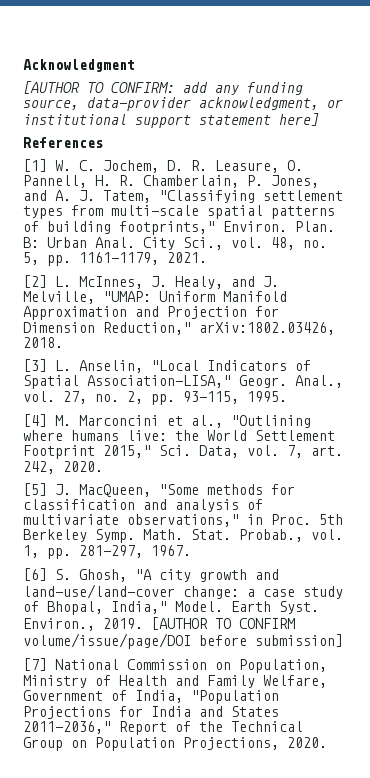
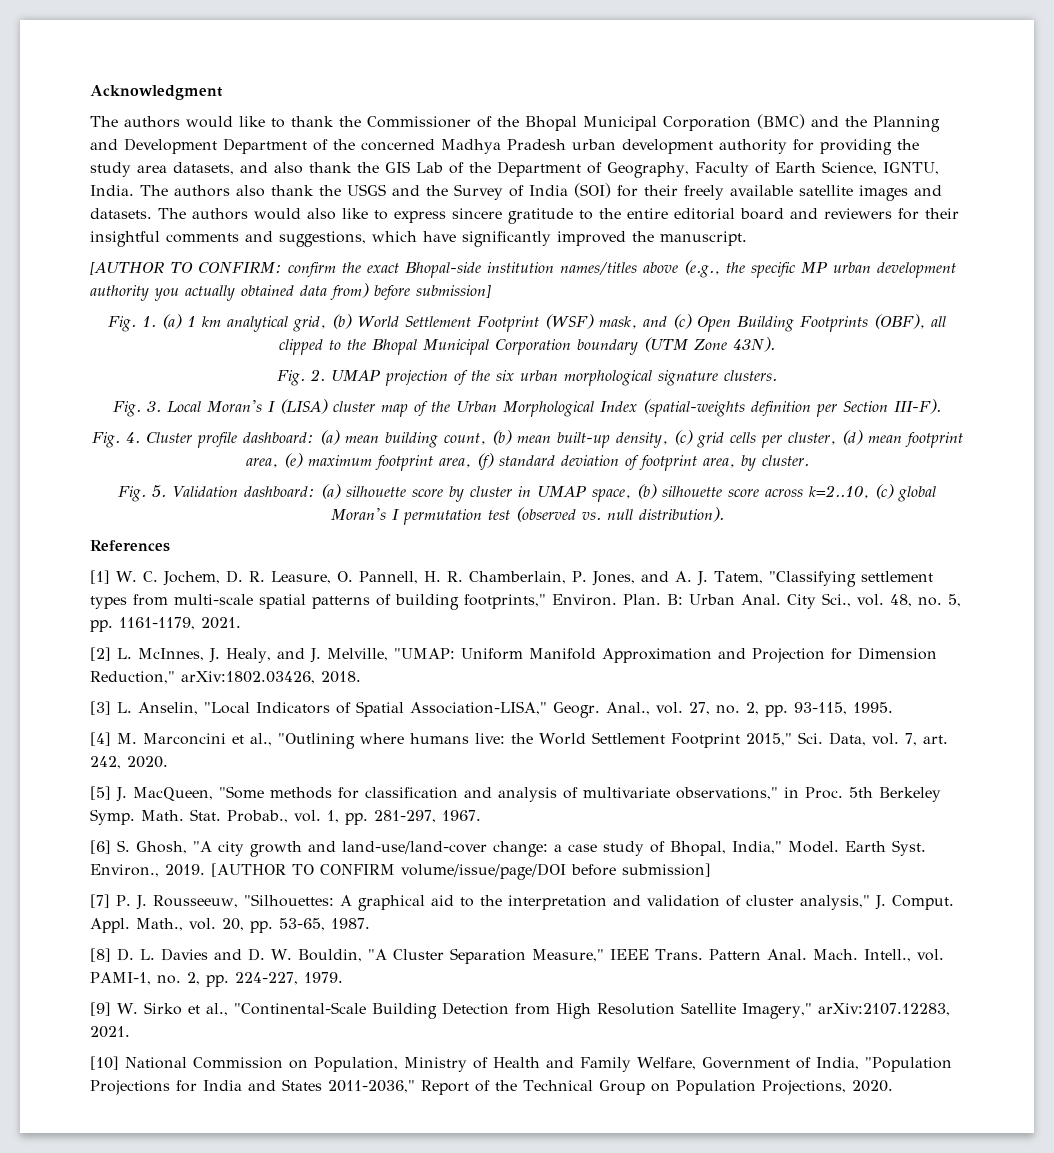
[23,81,303,95] [23,97,343,111] [23,113,319,128] [AUTHOR TO CONFIRM: add any funding source, data-provider acknowledgment, or institutional support statement here] -> [90,114,940,132] [90,138,919,155] [90,161,939,178] [90,183,942,201] [90,208,959,224] [90,231,747,247] [90,260,956,278] [90,283,491,301] [108,314,946,332] [279,337,775,355] [277,369,777,386] [113,399,941,417] [91,430,963,448] [245,453,809,471] [118,484,936,502] [330,507,724,525] The authors would like to thank the Commissioner of the Bhopal Municipal Corporation (BMC) and the Planning and Development Department of the concerned Madhya Pradesh urban development authority for providing the study area datasets, and also thank the GIS Lab of the Department of Geography, Faculty of Earth Science, IGNTU, India. The authors also thank the USGS and the Survey of India (SOI) for their freely available satellite images and datasets. The authors would also like to express sincere gratitude to the entire editorial board and reviewers for their insightful comments and suggestions, which have significantly improved the manuscript. // [AUTHOR TO CONFIRM: confirm the exact Bhopal-side institution names/titles above (e.g., the specific MP urban development authority you actually obtained data from) before submission] // Fig. 1. (a) 1 km analytical grid, (b) World Settlement Footprint (WSF) mask, and (c) Open Building Footprints (OBF), all clipped to the Bhopal Municipal Corporation boundary (UTM Zone 43N). // Fig. 2. UMAP projection of the six urban morphological signature clusters. // Fig. 3. Local Moran's I (LISA) cluster map of the Urban Morphological Index (spatial-weights definition per Section III-F). // Fig. 4. Cluster profile dashboard: (a) mean building count, (b) mean built-up density, (c) grid cells per cluster, (d) mean footprint area, (e) maximum footprint area, (f) standard deviation of footprint area, by cluster. // Fig. 5. Validation dashboard: (a) silhouette score by cluster in UMAP space, (b) silhouette score across k=2..10, (c) global Moran's I permutation test (observed vs. null distribution).
(47, 664) none -> [116,894,954,911] [90,918,370,933] [90,948,944,964] [90,972,343,987] [90,1002,950,1019] [90,1026,130,1038] [90,1056,119,1070] P. J. Rousseeuw, "Silhouettes: A graphical aid to the interpretation and validation of cluster analysis," J. Comput. Appl. Math., vol. 20, pp. 53-65, 1987. // [8] D. L. Davies and D. W. Bouldin, "A Cluster Separation Measure," IEEE Trans. Pattern Anal. Mach. Intell., vol. PAMI-1, no. 2, pp. 224-227, 1979. // [9] W. Sirko et al., "Continental-Scale Building Detection from High Resolution Satellite Imagery," arXiv:2107.12283, 2021. // [10]

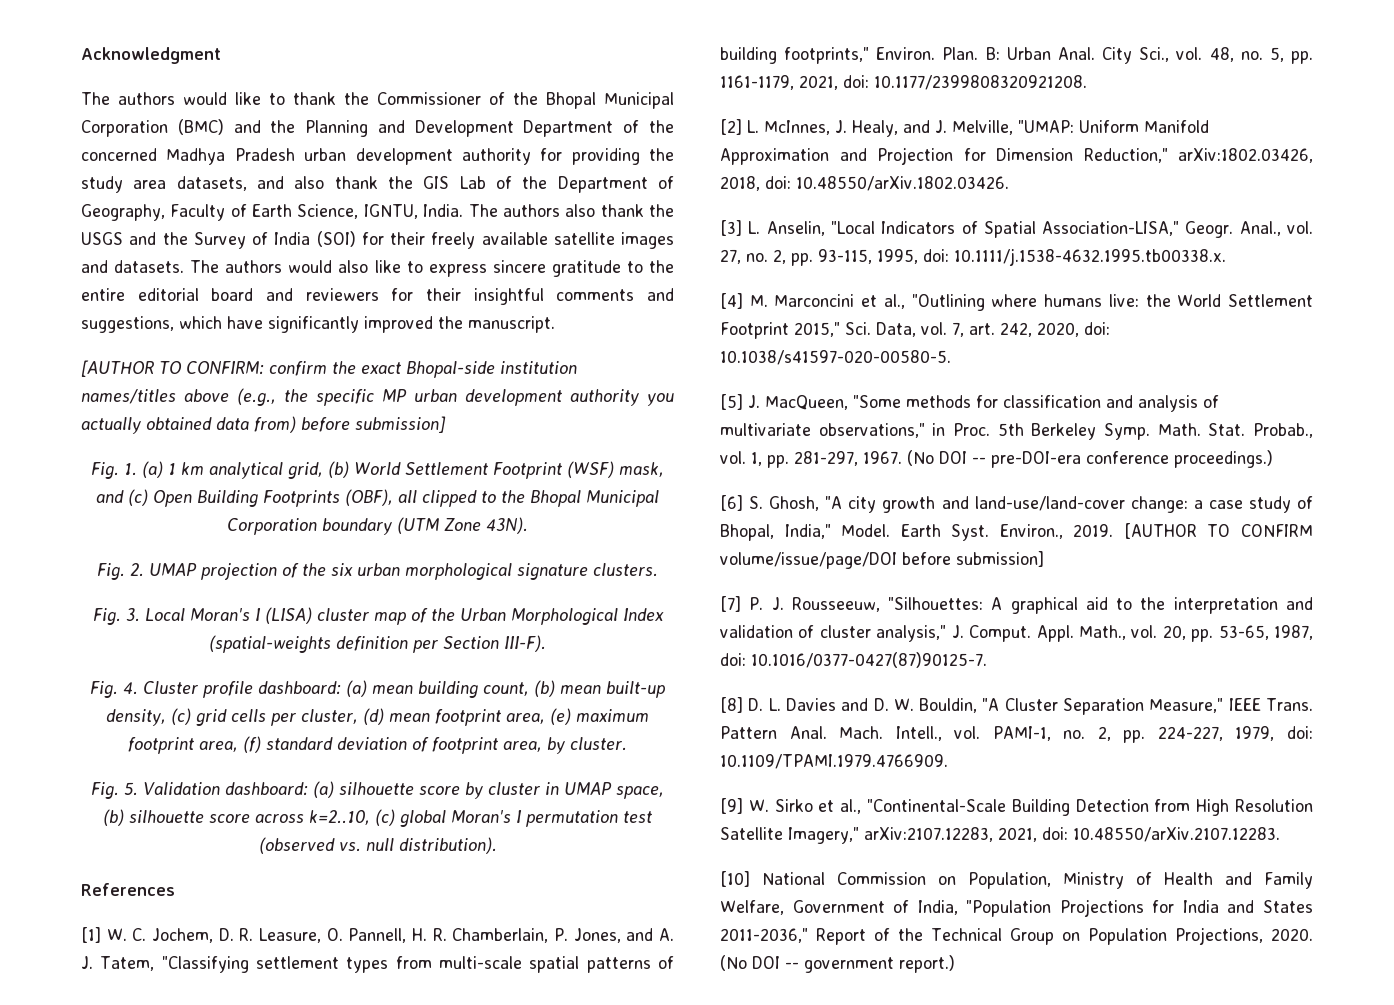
[201,617,241,629] 2021. -> [799,75,1087,90] 2021, doi: 10.1177/2399808320921208.
[321,671,361,683] 2018. -> [720,176,1009,191] 2018, doi: 10.48550/arXiv.1802.03426.
[852,702,893,713] 1995. -> [877,248,1226,266] 1995, doi: 10.1111/j.1538-4632.1995.tb00338.x.
[127,756,168,768] 2020. -> [1037,322,1110,337] [720,350,951,365] 2020, doi: 10.1038/s41597-020-00580-5.
(481, 815) none -> [907,450,1273,468] (No DOI -- pre-DOI-era conference proceedings.)
[331,918,370,929] 1987. -> [1274,625,1313,640] [720,652,987,668] 1987, doi: 10.1016/0377-0427(87)90125-7.
[303,972,343,983] 1979. -> [1235,726,1313,741] [720,754,948,769] 1979, doi: 10.1109/TPAMI.1979.4766909.
[90,1026,130,1038] 2021. -> [998,827,1280,842] 2021, doi: 10.48550/arXiv.2107.12283.
(893, 1086) none -> [720,955,955,973] (No DOI -- government report.)

